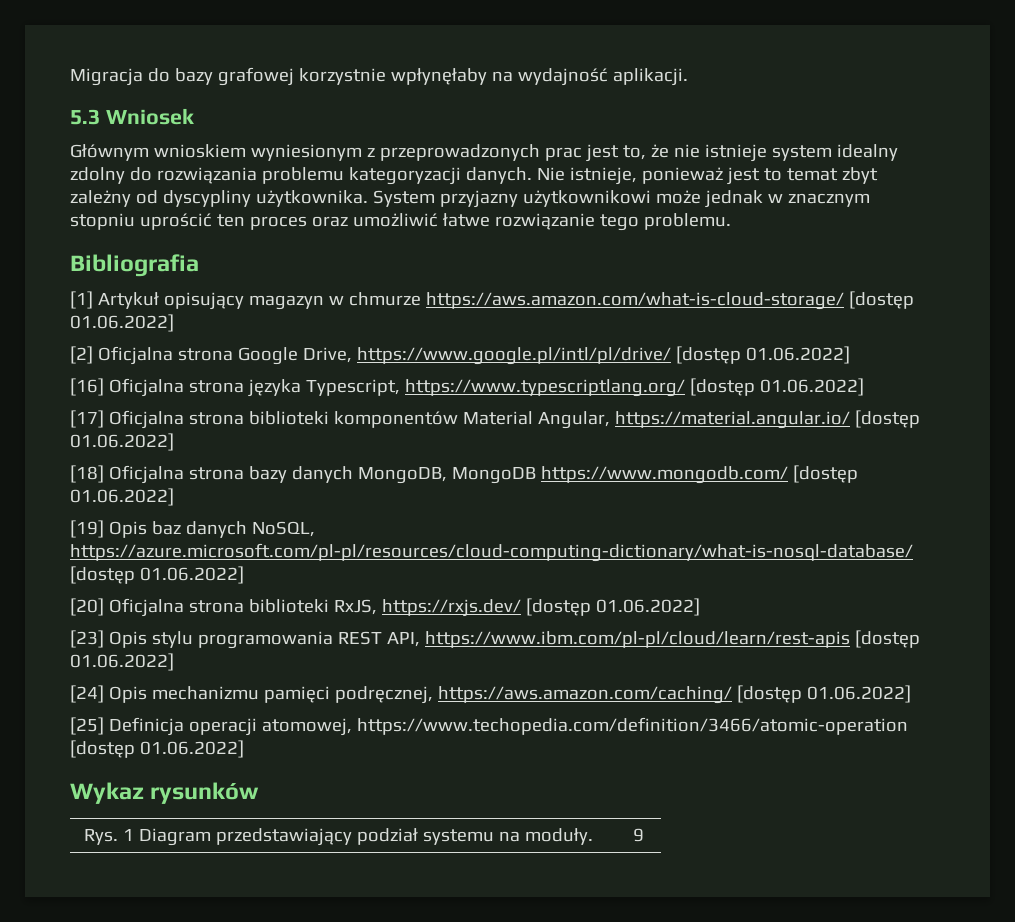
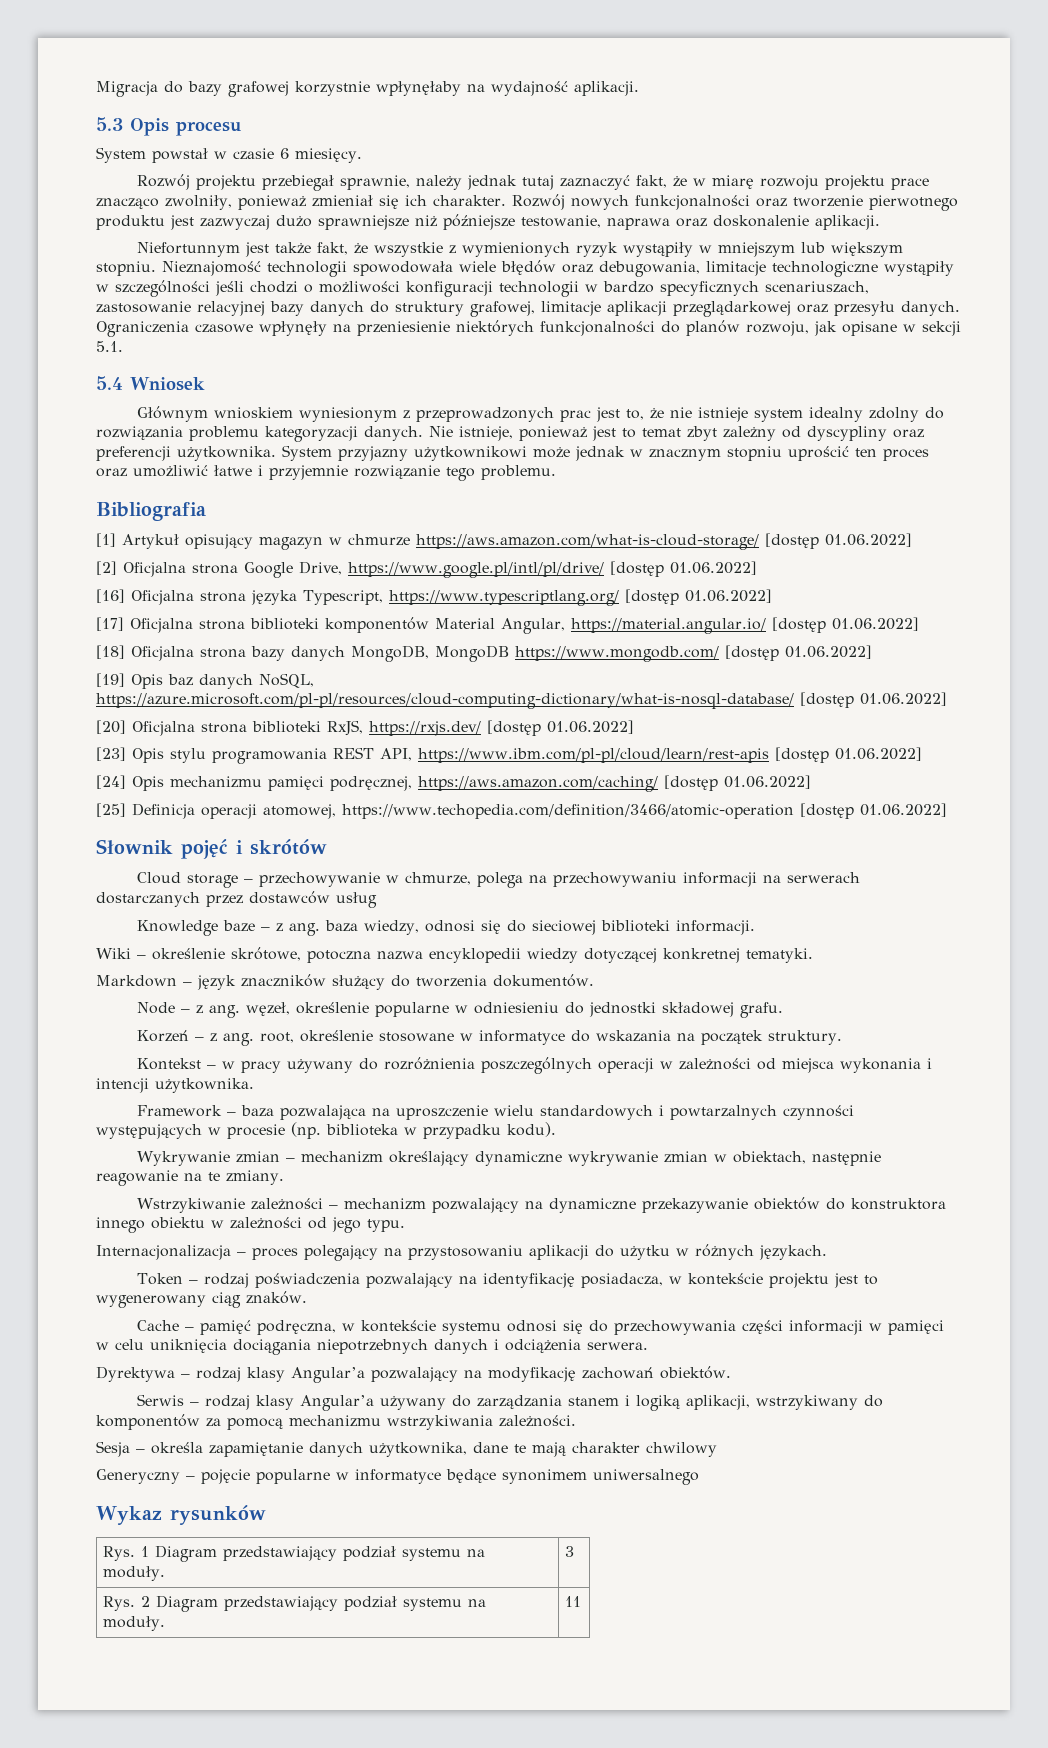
(100, 117) none -> [130,118,242,136] [96,147,362,163] [137,174,930,191] [96,194,958,211] [96,214,880,230] [137,242,904,257] [96,260,954,277] [96,280,869,297] [96,301,960,317] [96,320,961,337] [96,341,123,352] [96,376,123,390] Opis procesu // System powstał w czasie 6 miesięcy. // Rozwój projektu przebiegał sprawnie, należy jednak tutaj zaznaczyć fakt, że w miarę rozwoju projektu prace znacząco zwolniły, ponieważ zmieniał się ich charakter. Rozwój nowych funkcjonalności oraz tworzenie pierwotnego produktu jest zazwyczaj dużo sprawniejsze niż późniejsze testowanie, naprawa oraz doskonalenie aplikacji. // Niefortunnym jest także fakt, że wszystkie z wymienionych ryzyk wystąpiły w mniejszym lub większym stopniu. Nieznajomość technologii spowodowała wiele błędów oraz debugowania, limitacje technologiczne wystąpiły w szczególności jeśli chodzi o możliwości konfiguracji technologii w bardzo specyficznych scenariuszach, zastosowanie relacyjnej bazy danych do struktury grafowej, limitacje aplikacji przeglądarkowej oraz przesyłu danych. Ograniczenia czasowe wpłynęły na przeniesienie niektórych funkcjonalności do planów rozwoju, jak opisane w sekcji 5.1. // 5.4
(251, 198) none -> [893,429,924,438] [96,446,171,461] oraz preferencji
(490, 220) none -> [258,465,348,480] i przyjemnie
(244, 749) none -> [96,839,327,859] [137,872,861,888] [96,891,377,908] [137,920,756,936] [96,947,813,963] [96,974,594,990] [137,1002,784,1018] [137,1030,843,1046] [137,1057,933,1074] [96,1078,254,1093] [137,1105,855,1120] [96,1122,556,1139] [137,1151,882,1166] [96,1170,284,1186] [137,1197,947,1213] [96,1217,405,1233] [96,1244,827,1261] [137,1273,879,1288] [96,1291,307,1308] [137,1320,945,1335] [96,1339,648,1355] [96,1366,731,1383] [137,1394,884,1411] [96,1414,576,1430] [96,1441,717,1457] [96,1469,699,1485] // Słownik pojęć i skrótów // Cloud storage – przechowywanie w chmurze, polega na przechowywaniu informacji na serwerach dostarczanych przez dostawców usług // Knowledge baze – z ang. baza wiedzy, odnosi się do sieciowej biblioteki informacji. // Wiki – określenie skrótowe, potoczna nazwa encyklopedii wiedzy dotyczącej konkretnej tematyki. // Markdown – język znaczników służący do tworzenia dokumentów. // Node – z ang. węzeł, określenie popularne w odniesieniu do jednostki składowej grafu. // Korzeń – z ang. root, określenie stosowane w informatyce do wskazania na początek struktury. // Kontekst – w pracy używany do rozróżnienia poszczególnych operacji w zależności od miejsca wykonania i intencji użytkownika. // Framework – baza pozwalająca na uproszczenie wielu standardowych i powtarzalnych czynności występujących w procesie (np. biblioteka w przypadku kodu). // Wykrywanie zmian – mechanizm określający dynamiczne wykrywanie zmian w obiektach, następnie reagowanie na te zmiany. // Wstrzykiwanie zależności – mechanizm pozwalający na dynamiczne przekazywanie obiektów do konstruktora innego obiektu w zależności od jego typu. // Internacjonalizacja – proces polegający na przystosowaniu aplikacji do użytku w różnych językach. // Token – rodzaj poświadczenia pozwalający na identyfikację posiadacza, w kontekście projektu jest to wygenerowany ciąg znaków. // Cache – pamięć podręczna, w kontekście systemu odnosi się do przechowywania części informacji w pamięci w celu uniknięcia dociągania niepotrzebnych danych i odciążenia serwera. // Dyrektywa – rodzaj klasy Angular’a pozwalający na modyfikację zachowań obiektów. // Serwis – rodzaj klasy Angular’a używany do zarządzania stanem i logiką aplikacji, wstrzykiwany do komponentów za pomocą mechanizmu wstrzykiwania zależności. // Sesja – określa zapamiętanie danych użytkownika, dane te mają charakter chwilowy // Generyczny – pojęcie popularne w informatyce będące synonimem uniwersalnego
[633,828,645,842] 9 -> [564,1546,574,1557] [102,1595,486,1612] [102,1616,165,1631] [564,1596,581,1607] 3 // Rys. 2 Diagram przedstawiający podział systemu na moduły. | 11

